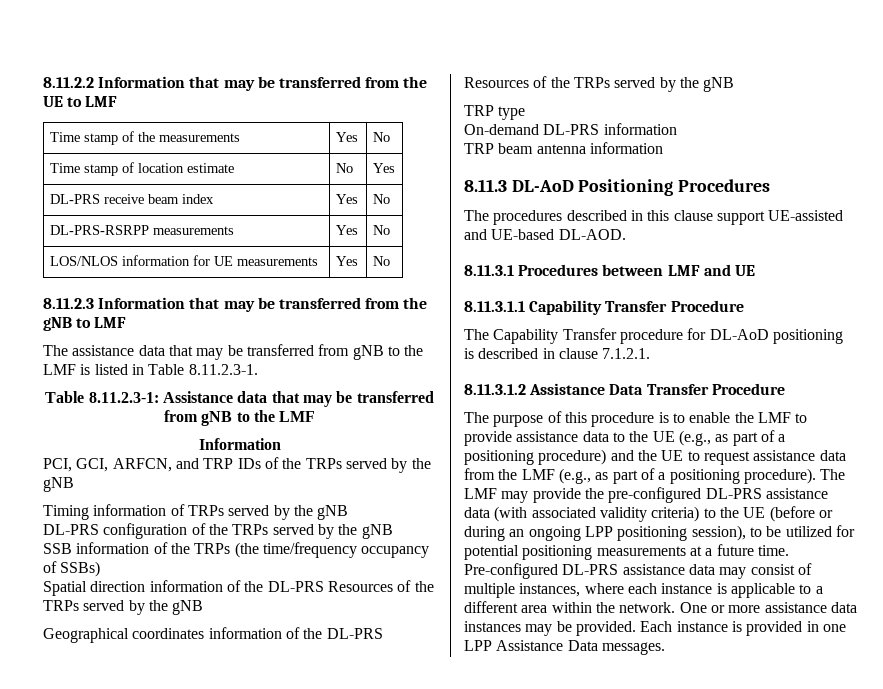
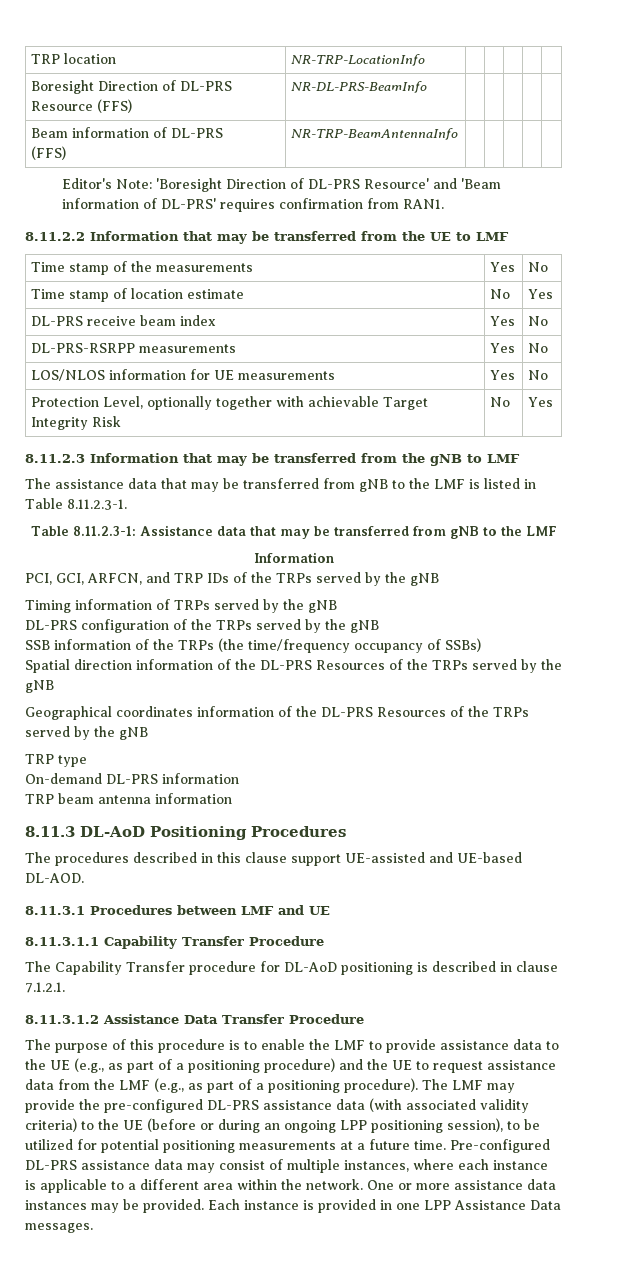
(43, 82) none -> [31,53,117,64] [291,54,426,66] [31,80,233,94] [31,99,133,113] [291,81,428,93] [31,127,224,138] [31,146,67,160] [291,128,459,140] [61,178,501,192] [61,198,444,212] TRP location | NR-TRP-LocationInfo | | | | | // Boresight Direction of DL-PRS Resource (FFS) | NR-DL-PRS-BeamInfo | | | | | // Beam information of DL-PRS // (FFS) | NR-TRP-BeamAntennaInfo | | | | | // Editor's Note: 'Boresight Direction of DL-PRS Resource' and 'Beam information of DL-PRS' requires confirmation from RAN1. //
(390, 261) none -> [31,396,429,410] [31,416,122,430] [490,397,511,407] [528,397,554,407] // Protection Level, optionally together with achievable Target Integrity Risk | No | Yes

